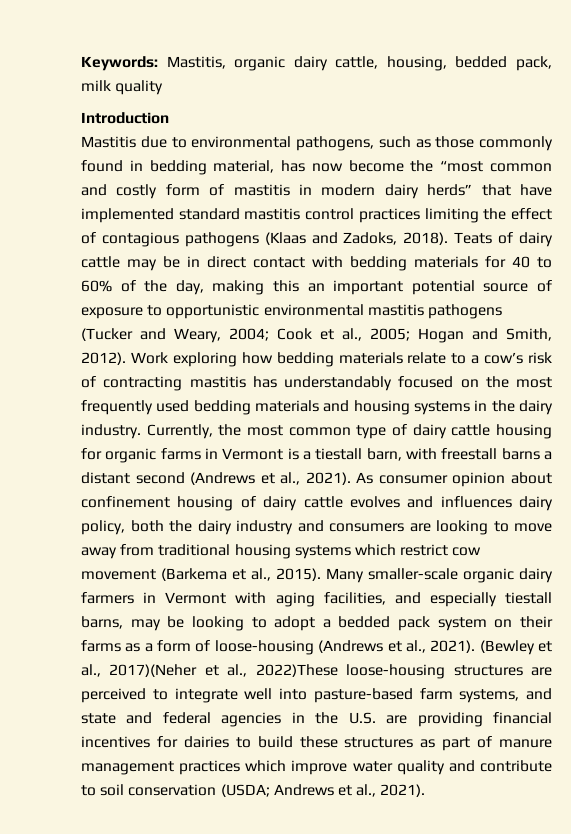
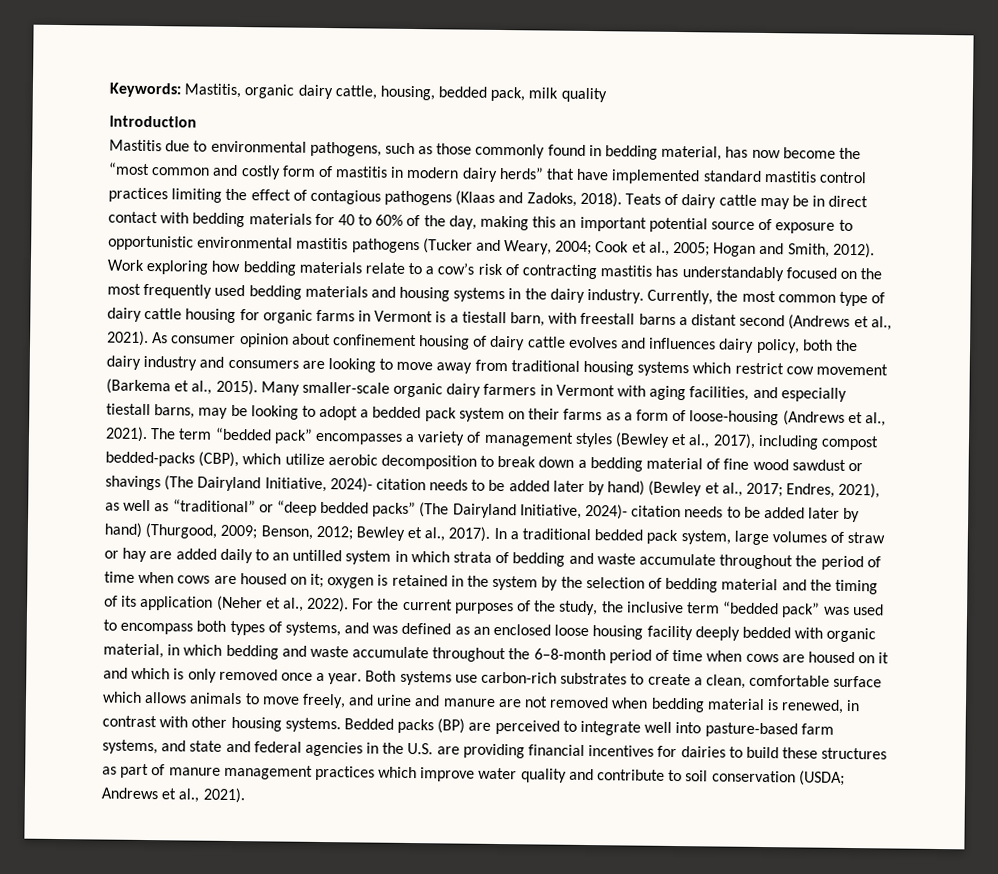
[479,640,552,655] [81,664,523,679] (Bewley et al., 2017)(Neher et al., 2022)These loose-housing structures -> [150,427,879,451] [105,451,863,472] [105,475,881,499] [105,499,861,523] [104,522,886,546] [104,547,881,571] [104,571,878,595] [104,595,884,618] [103,619,877,643] [103,643,890,664] [103,667,883,689] [102,691,861,714] [102,715,466,734] The term “bedded pack” encompasses a variety of management styles (Bewley et al., 2017), including compost bedded-packs (CBP), which utilize aerobic decomposition to break down a bedding material of fine wood sawdust or shavings (The Dairyland Initiative, 2024)- citation needs to be added later by hand) (Bewley et al., 2017; Endres, 2021), as well as “traditional” or “deep bedded packs” (The Dairyland Initiative, 2024)- citation needs to be added later by hand) (Thurgood, 2009; Benson, 2012; Bewley et al., 2017). In a traditional bedded pack system, large volumes of straw or hay are added daily to an untilled system in which strata of bedding and waste accumulate throughout the period of time when cows are housed on it; oxygen is retained in the system by the selection of bedding material and the timing of its application (Neher et al., 2022). For the current purposes of the study, the inclusive term “bedded pack” was used to encompass both types of systems, and was defined as an enclosed loose housing facility deeply bedded with organic material, in which bedding and waste accumulate throughout the 6–8-month period of time when cows are housed on it and which is only removed once a year. Both systems use carbon-rich substrates to create a clean, comfortable surface which allows animals to move freely, and urine and manure are not removed when bedding material is renewed, in contrast with other housing systems. Bedded packs (BP)

